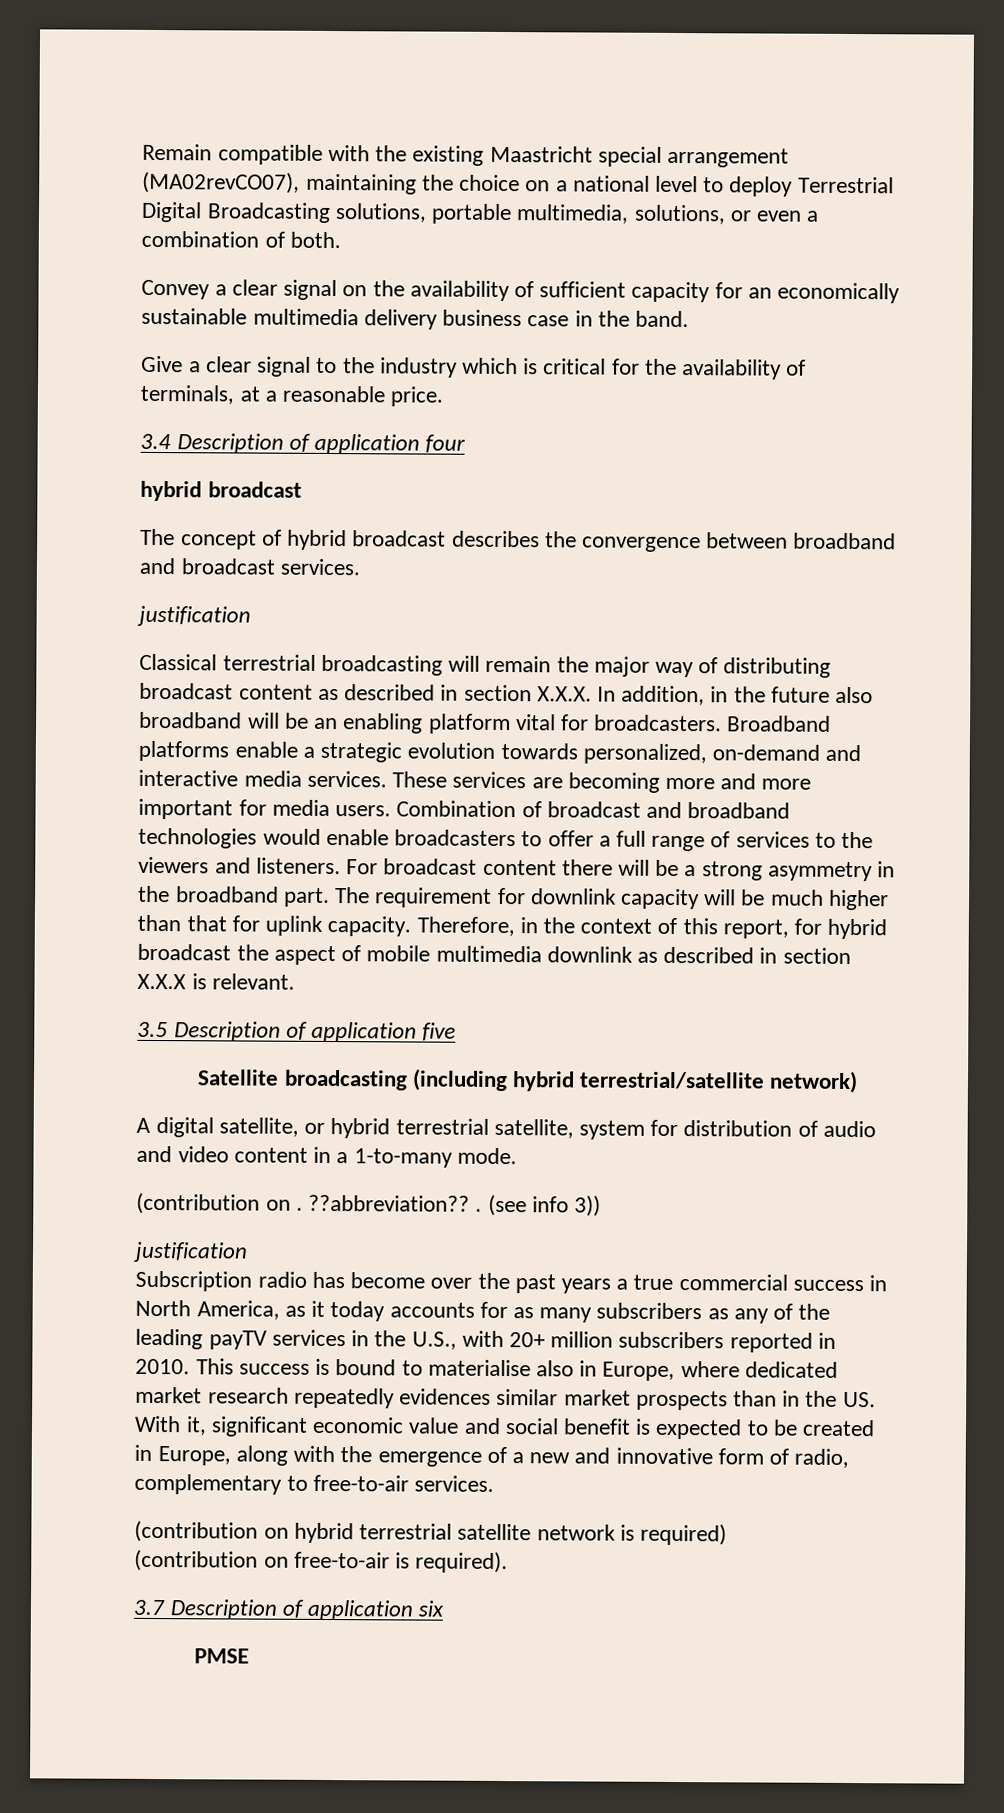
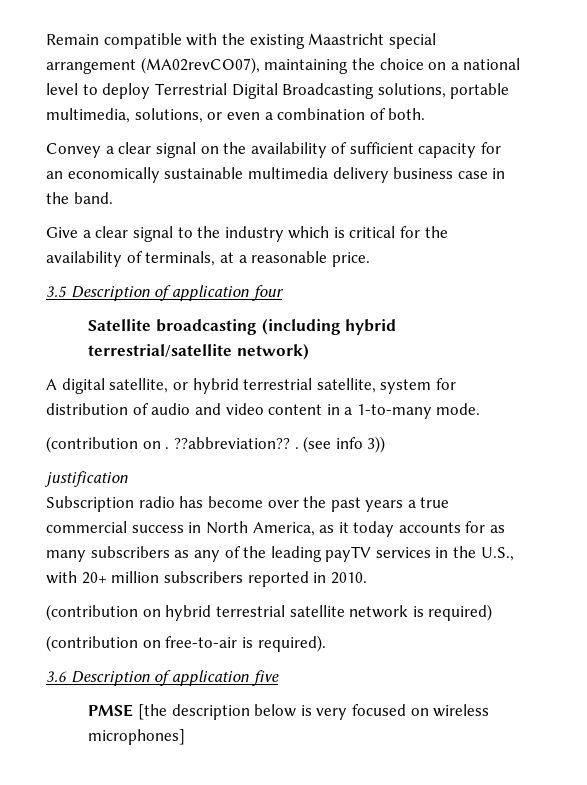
[140,433,172,450] 3.4 -> [46,286,68,298] 3.5
[140,480,302,502] [140,528,897,553] [139,557,360,576] [137,605,252,627] [139,653,832,678] [139,682,873,706] [139,711,832,735] [138,740,862,765] [138,769,812,793] [138,798,791,820] [138,827,873,852] [138,856,895,882] [138,885,889,911] [137,914,888,940] [137,943,851,966] [137,973,295,990] [137,1021,457,1043] // hybrid broadcast // The concept of hybrid broadcast describes the convergence between broadband and broadcast services. // justification // Classical terrestrial broadcasting will remain the major way of distributing broadcast content as described in section X.X.X. In addition, in the future also broadband will be an enabling platform vital for broadcasters. Broadband platforms enable a strategic evolution towards personalized, on-demand and interactive media services. These services are becoming more and more important for media users. Combination of broadcast and broadband technologies would enable broadcasters to offer a full range of services to the viewers and listeners. For broadcast content there will be a strong asymmetry in the broadband part. The requirement for downlink capacity will be much higher than that for uplink capacity. Therefore, in the context of this report, for hybrid broadcast the aspect of mobile multimedia downlink as described in section X.X.X is relevant. // 3.5 Description of application five -> (284, 293) none
[195,1358,838,1382] [135,1386,876,1411] [134,1415,875,1440] [134,1444,850,1469] [134,1473,495,1495] This success is bound to materialise also in Europe, where dedicated market research repeatedly evidences similar market prospects than in the US. With it, significant economic value and social benefit is expected to be created in Europe, along with the emergence of a new and innovative form of radio, complementary to free-to-air services. -> (367, 578) none
[133,1599,446,1621] 3.7 Description of application six -> [46,670,279,686] 3.6 Description of application five
(250, 1656) none -> [138,704,490,720] [88,729,186,745] [the description below is very focused on wireless microphones]

